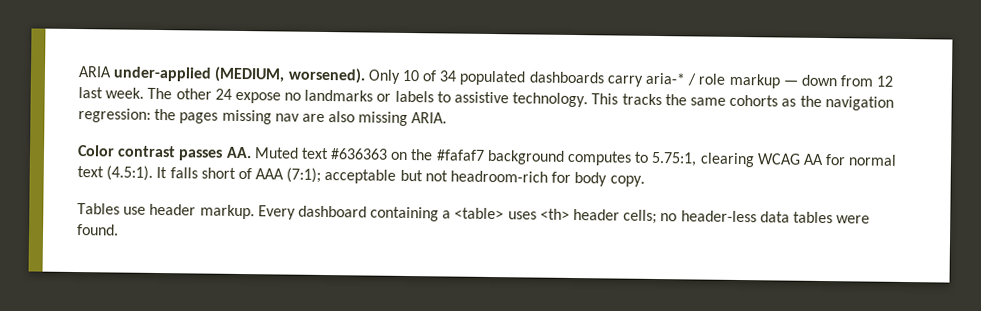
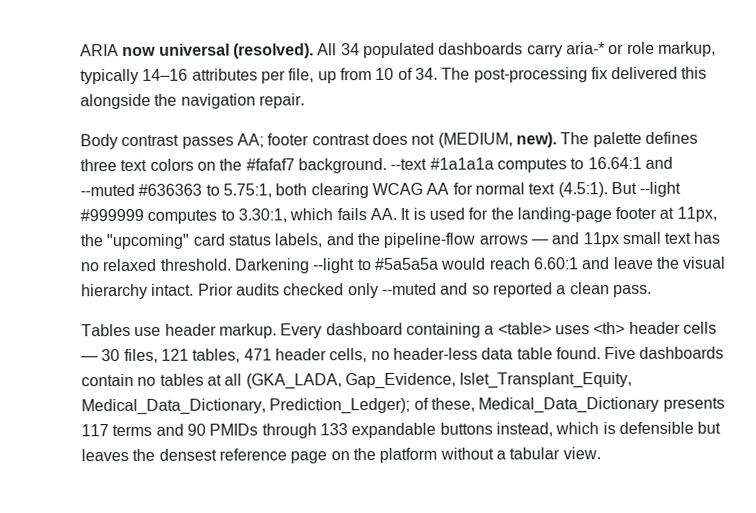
[113,66,438,84] under-applied (MEDIUM, worsened). Only 10 of -> [122,43,338,59] now universal (resolved). All
[687,73,894,89] [78,87,894,111] [78,108,448,127] [77,145,698,167] / role markup — down from 12 last week. The other 24 expose no landmarks or labels to assistive technology. This tracks the same cohorts as the navigation regression: the pages missing nav are also missing ARIA. // Color contrast passes AA. Muted text #636363 on the #fafaf7 background computes to 5.75:1, -> [608,41,716,57] [80,66,708,85] [80,93,305,110] [80,131,698,150] [80,156,673,174] [80,183,308,198] or role markup, typically 14–16 attributes per file, up from 10 of 34. The post-processing fix delivered this alongside the navigation repair. // Body contrast passes AA; footer contrast does not (MEDIUM, new). The palette defines three text colors on the #fafaf7 background. --text #1a1a1a computes to 16.64:1 and --muted #636363 to 5.75:1, both
[156,166,645,187] It falls short of AAA (7:1); acceptable but not headroom-rich for body copy. -> [610,181,682,197] [80,206,717,224] [80,231,721,250] [81,256,727,274] [81,282,652,300] But --light #999999 computes to 3.30:1, which fails AA. It is used for the landing-page footer at 11px, the "upcoming" card status labels, and the pipeline-flow arrows — and 11px small text has no relaxed threshold. Darkening --light to #5a5a5a would reach 6.60:1 and leave the visual hierarchy intact. Prior audits checked only --muted and so reported a clean pass.
[623,209,871,225] [77,224,119,236] cells; no header-less data tables were found. -> [682,321,717,334] [81,346,725,364] [81,371,633,390] [81,396,725,416] [81,421,722,439] [81,447,601,464] cells — 30 files, 121 tables, 471 header cells, no header-less data table found. Five dashboards contain no tables at all (GKA_LADA, Gap_Evidence, Islet_Transplant_Equity, Medical_Data_Dictionary, Prediction_Ledger); of these, Medical_Data_Dictionary presents 117 terms and 90 PMIDs through 133 expandable buttons instead, which is defensible but leaves the densest reference page on the platform without a tabular view.

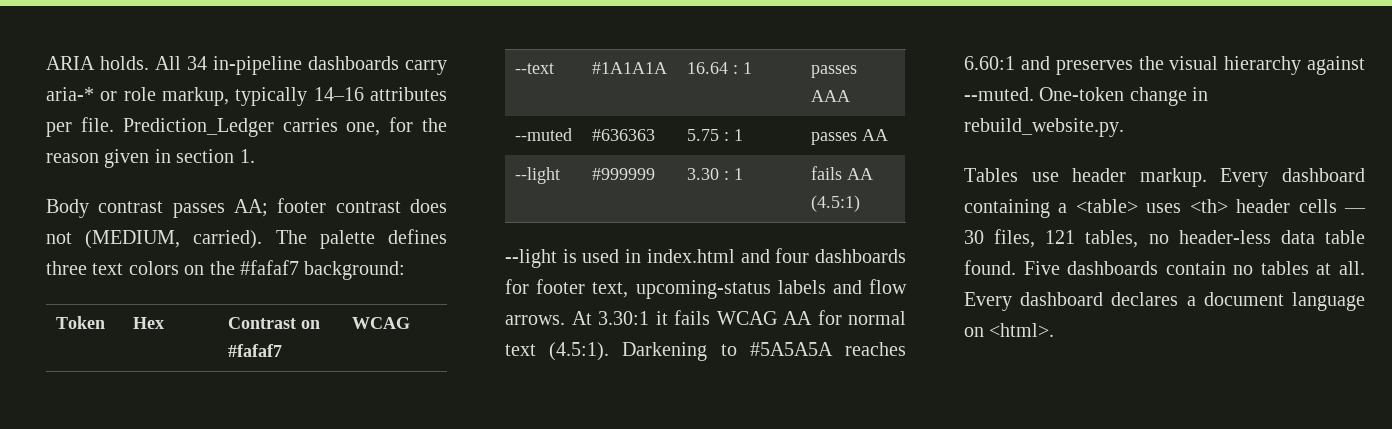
[122,43,314,59] now universal (resolved). -> [100,56,149,70] holds.
[362,42,435,59] populated -> [213,56,302,75] in-pipeline
[288,66,708,84] [80,93,305,110] file, up from 10 of 34. The post-processing fix delivered this alongside the navigation repair. -> [80,117,447,137] [46,149,255,168] file. Prediction_Ledger carries one, for the reason given in section 1.
[515,132,557,148] new). -> [193,230,263,249] carried).
[297,156,673,174] [80,183,369,199] background. --text #1a1a1a computes to 16.64:1 and --muted #636363 to 5.75:1, both clearing -> [304,261,406,280] [55,316,105,329] [132,317,164,329] [227,317,320,329] [227,344,282,357] [351,317,410,329] [514,63,554,74] [591,62,667,74] [686,62,752,74] [810,65,857,78] [810,90,850,102] [514,128,572,141] [591,129,655,141] [686,129,743,141] [810,129,888,145] [514,167,560,184] [591,168,655,180] [686,168,743,180] [810,166,873,180] [810,195,860,212] [505,248,906,268] [505,279,907,299] [505,310,710,325] background: // Token | Hex | Contrast on #fafaf7 | WCAG // --text | #1A1A1A | 16.64 : 1 | passes AAA // --muted | #636363 | 5.75 : 1 | passes AA // --light | #999999 | 3.30 : 1 | fails AA (4.5:1) // --light is used in index.html and four dashboards for footer text, upcoming-status labels and flow arrows. At 3.30:1 it fails
[610,181,682,197] [80,206,717,224] [80,231,721,250] [81,257,531,274] But --light #999999 computes to 3.30:1, which fails AA. It is used for the landing-page footer at 11px, the "upcoming" card status labels, and the pipeline-flow arrows — and 11px small text has no relaxed threshold. Darkening --light to #5a5a5a would reach -> [622,342,906,361] Darkening to #5A5A5A reaches
[613,256,654,270] leave -> [1055,60,1133,75] preserves
[151,282,652,299] intact. Prior audits checked only --muted and so reported a clean pass. -> [1307,56,1365,75] [964,87,1209,106] [964,118,1124,137] against --muted. One-token change in rebuild_website.py.
[243,348,368,363] 471 header cells, -> (1139, 239) none
[224,371,633,390] [81,396,725,416] [81,421,722,439] [81,447,601,464] all (GKA_LADA, Gap_Evidence, Islet_Transplant_Equity, Medical_Data_Dictionary, Prediction_Ledger); of these, Medical_Data_Dictionary presents 117 terms and 90 PMIDs through 133 expandable buttons instead, which is defensible but leaves the densest reference page on the platform without a tabular view. -> [1339,261,1365,275] [964,292,1365,311] [964,323,1055,337] all. Every dashboard declares a document language on <html>.

